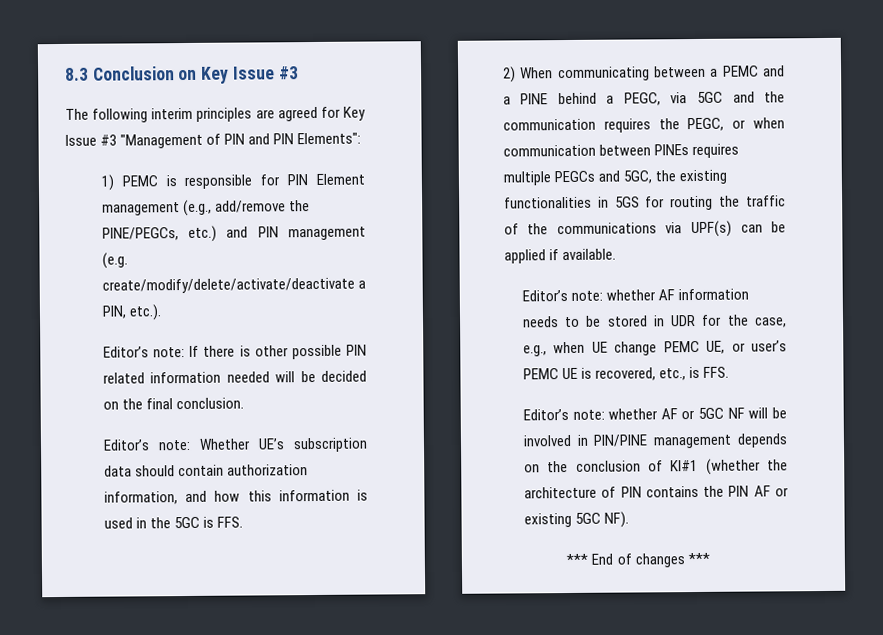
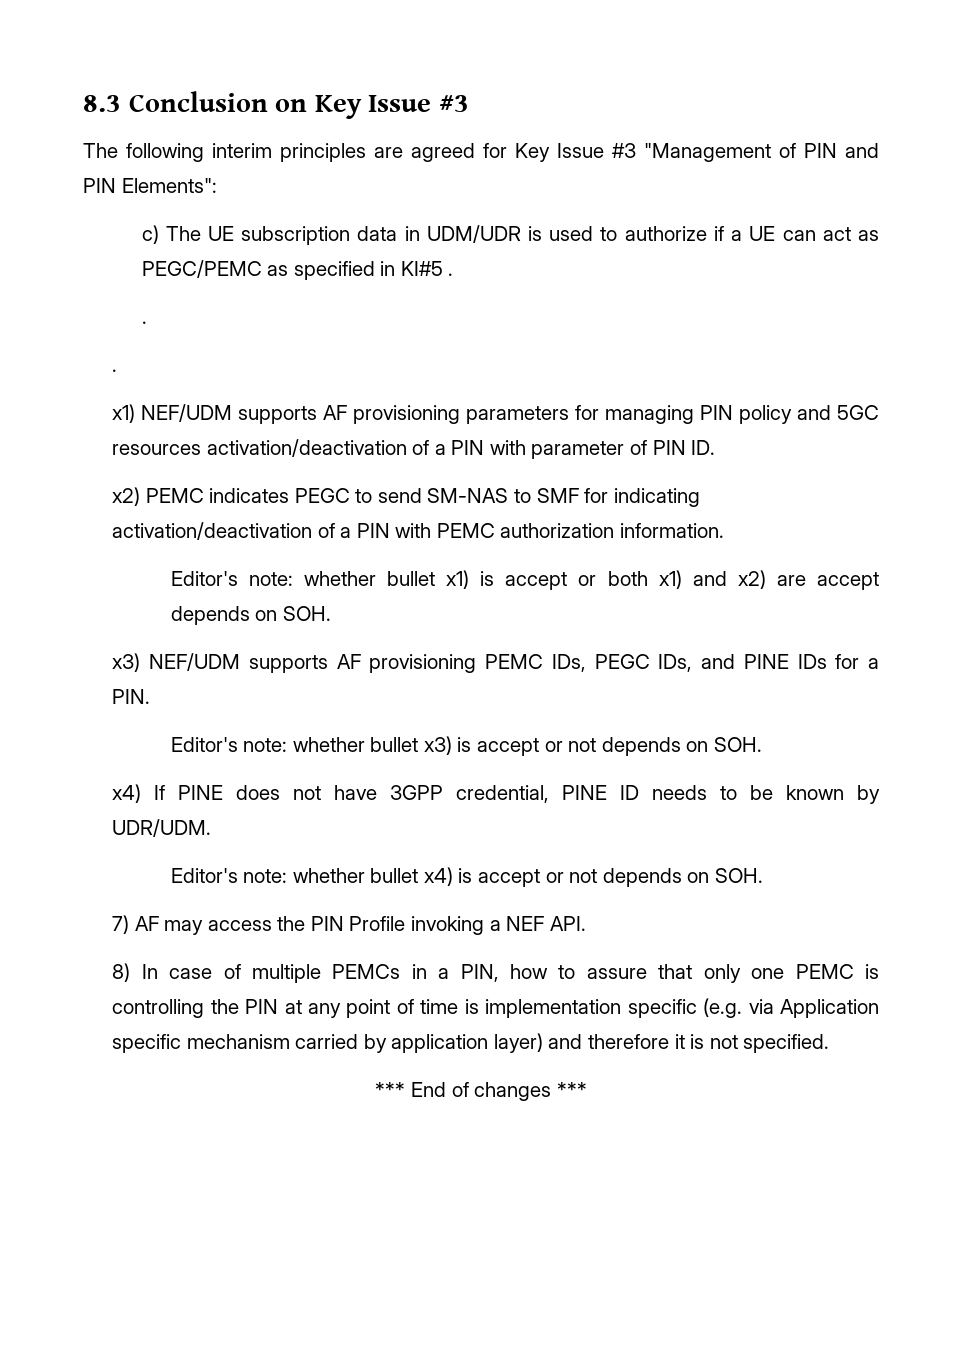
[100,173,365,191] [101,199,311,217] [101,225,366,242] [101,252,128,269] [101,277,366,294] [101,304,162,321] [102,344,368,360] [102,370,367,384] [102,397,245,410] [102,437,368,453] [103,464,309,477] [103,489,368,505] [103,516,244,529] [502,65,785,83] [502,91,785,106] [502,117,785,133] [502,143,740,159] [502,169,728,186] [503,195,786,211] [503,220,786,238] [503,248,617,264] [521,288,750,302] [521,314,787,328] [522,340,787,357] [522,366,730,381] [522,407,787,421] [522,433,788,449] [523,458,788,475] [523,485,789,499] [523,511,630,528] 1) PEMC is responsible for PIN Element management (e.g., add/remove the PINE/PEGCs, etc.) and PIN management (e.g. create/modify/delete/activate/deactivate a PIN, etc.). // Editor’s note: If there is other possible PIN related information needed will be decided on the final conclusion. // Editor’s note: Whether UE’s subscription data should contain authorization information, and how this information is used in the 5GC is FFS. // 2) When communicating between a PEMC and a PINE behind a PEGC, via 5GC and the communication requires the PEGC, or when communication between PINEs requires multiple PEGCs and 5GC, the existing functionalities in 5GS for routing the traffic of the communications via UPF(s) can be applied if available. // Editor’s note: whether AF information needs to be stored in UDR for the case, e.g., when UE change PEMC UE, or user’s PEMC UE is recovered, etc., is FFS. // Editor’s note: whether AF or 5GC NF will be involved in PIN/PINE management depends on the conclusion of KI#1 (whether the architecture of PIN contains the PIN AF or existing 5GC NF). -> [141,225,879,245] [141,260,454,280] [141,321,147,324] [112,369,118,372] [112,404,879,424] [112,439,716,459] [112,487,700,507] [112,522,725,540] [170,570,880,590] [170,606,331,625] [112,653,880,673] [112,689,151,704] [170,736,762,756] [112,784,881,804] [112,819,212,837] [170,867,763,887] [112,915,586,935] [112,963,880,983] [112,998,880,1018] [112,1033,830,1053] c) The UE subscription data in UDM/UDR is used to authorize if a UE can act as PEGC/PEMC as specified in KI#5 . // . // . // x1) NEF/UDM supports AF provisioning parameters for managing PIN policy and 5GC resources activation/deactivation of a PIN with parameter of PIN ID. // x2) PEMC indicates PEGC to send SM-NAS to SMF for indicating activation/deactivation of a PIN with PEMC authorization information. // Editor's note: whether bullet x1) is accept or both x1) and x2) are accept depends on SOH. // x3) NEF/UDM supports AF provisioning PEMC IDs, PEGC IDs, and PINE IDs for a PIN. // Editor's note: whether bullet x3) is accept or not depends on SOH. // x4) If PINE does not have 3GPP credential, PINE ID needs to be known by UDR/UDM. // Editor's note: whether bullet x4) is accept or not depends on SOH. // 7) AF may access the PIN Profile invoking a NEF API. // 8) In case of multiple PEMCs in a PIN, how to assure that only one PEMC is controlling the PIN at any point of time is implementation specific (e.g. via Application specific mechanism carried by application layer) and therefore it is not specified.

